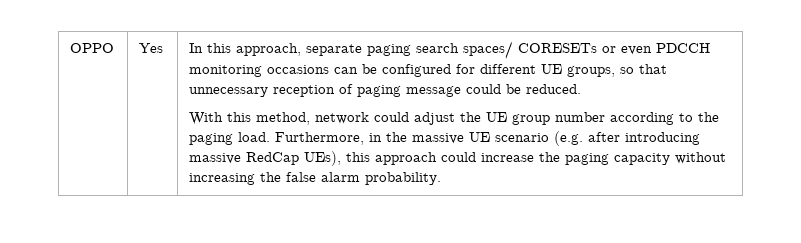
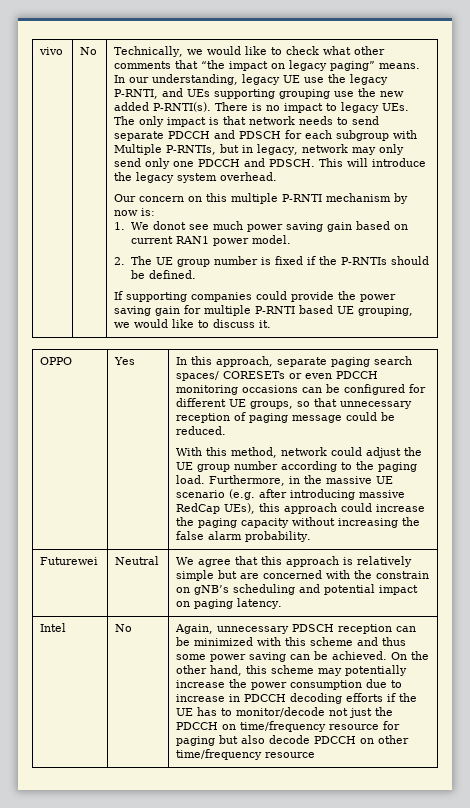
(70, 48) none -> [39,47,64,55] [80,47,98,55] [114,46,385,57] [114,60,421,71] [114,74,389,85] [114,88,405,99] [114,102,410,113] [114,116,380,127] [114,130,418,141] [114,144,404,155] [114,158,427,169] [114,172,278,183] [114,193,409,204] [114,208,156,216] [114,221,408,232] [130,235,291,246] [114,256,429,267] [130,270,196,279] [114,291,397,302] [114,305,414,316] [114,319,272,328] vivo | No | Technically, we would like to check what other comments that “the impact on legacy paging” means. In our understanding, legacy UE use the legacy P-RNTI, and UEs supporting grouping use the new added P-RNTI(s). There is no impact to legacy UEs. The only impact is that network needs to send separate PDCCH and PDSCH for each subgroup with Multiple P-RNTIs, but in legacy, network may only send only one PDCCH and PDSCH. This will introduce the legacy system overhead. // Our concern on this multiple P-RNTI mechanism by now is: // 1. We donot see much power saving gain based on current RAN1 power model. // 2. The UE group number is fixed if the P-RNTIs should be defined. // If supporting companies could provide the power saving gain for multiple P-RNTI based UE grouping, we would like to discuss it. //
(442, 178) none -> [40,557,99,565] [115,556,160,565] [176,556,413,567] [176,570,430,581] [176,584,419,595] [176,598,283,609] [40,623,67,632] [115,624,133,632] [175,624,417,634] [176,637,407,646] [176,651,430,662] [176,665,408,676] [176,679,403,690] [176,693,418,704] [176,707,394,718] [176,721,401,732] [176,735,410,746] [176,749,316,760] // Futurewei | Neutral | We agree that this approach is relatively simple but are concerned with the constrain on gNB’s scheduling and potential impact on paging latency. // Intel | No | Again, unnecessary PDSCH reception can be minimized with this scheme and thus some power saving can be achieved. On the other hand, this scheme may potentially increase the power consumption due to increase in PDCCH decoding efforts if the UE has to monitor/decode not just the PDCCH on time/frequency resource for paging but also decode PDCCH on other time/frequency resource

